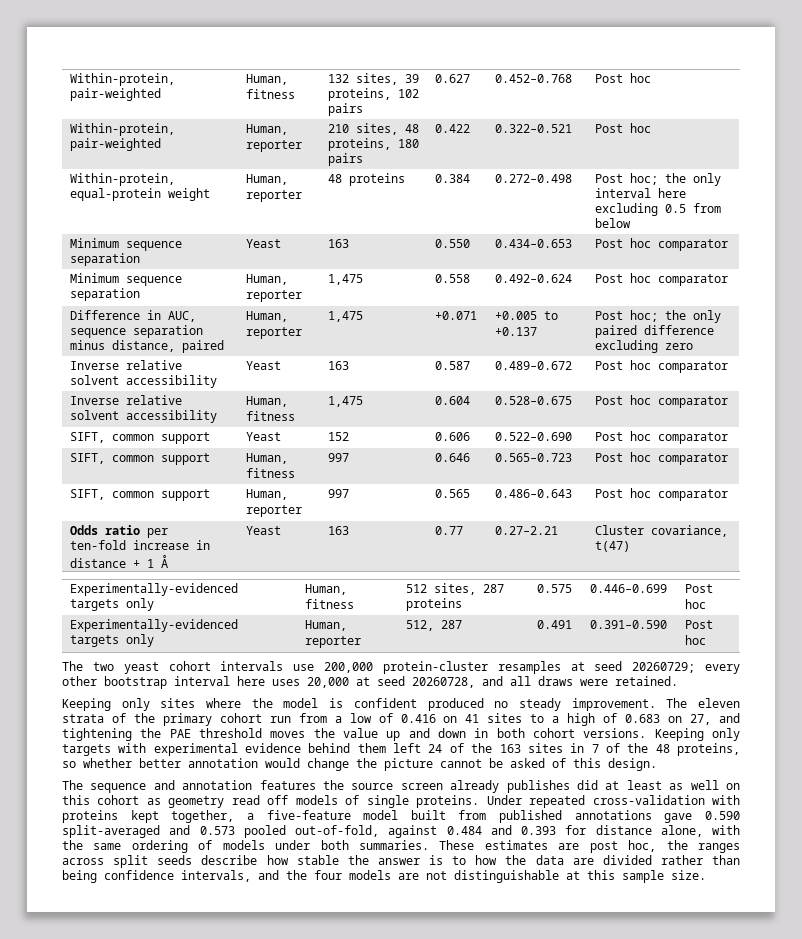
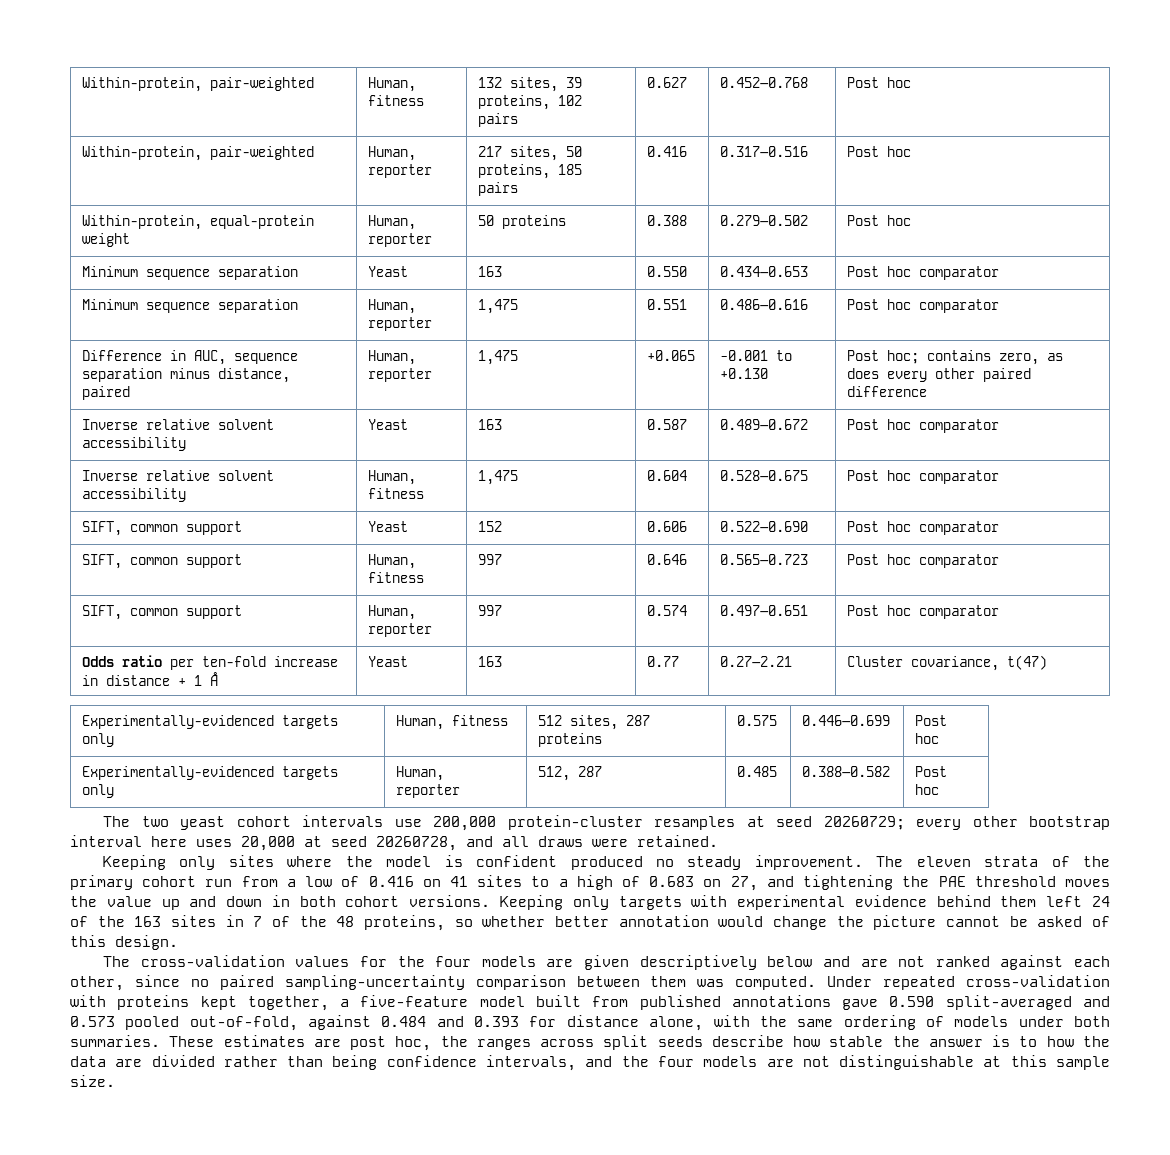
[328,123,420,135] [328,138,420,151] [328,153,364,166] [435,124,471,133] [495,124,573,133] 210 sites, 48 proteins, 180 pairs | 0.422 | 0.322–0.521 -> [477,146,582,161] [477,164,582,179] [477,182,518,196] [646,146,687,157] [719,146,808,157] 217 sites, 50 proteins, 185 pairs | 0.416 | 0.317–0.516
[328,173,406,186] [435,174,471,183] [495,174,573,183] [595,173,722,186] [595,188,687,198] [595,203,722,216] [595,218,632,228] 48 proteins | 0.384 | 0.272–0.498 | Post hoc; the only interval here excluding 0.5 from below -> [477,215,566,229] [646,215,687,226] [719,215,808,226] [846,215,911,226] 50 proteins | 0.388 | 0.279–0.502 | Post hoc
[435,274,471,283] [495,274,573,283] 0.558 | 0.492–0.624 -> [646,299,687,310] [719,299,808,310] 0.551 | 0.486–0.616
[435,311,478,320] [495,311,559,320] [495,327,538,336] [595,310,722,323] +0.071 | +0.005 to +0.137 | Post hoc; the only -> [646,350,695,361] [719,350,792,361] [719,368,768,379] [846,350,1063,365] [846,368,975,382] +0.065 | −0.001 to +0.130 | Post hoc; contains zero, as does every other
[595,340,694,353] excluding zero -> (927, 391) none
[435,489,471,498] [495,489,573,498] 0.565 | 0.486–0.643 -> [646,605,687,616] [719,605,808,616] 0.574 | 0.497–0.651
[537,620,573,629] [590,620,668,629] 0.491 | 0.391–0.590 -> [736,766,777,777] [801,766,890,777] 0.485 | 0.388–0.582
[90,780,740,793] [62,795,480,808] sequence and annotation features the source screen already publishes did at least as well on this cohort as geometry read off models of single proteins. -> [140,955,1111,970] [70,975,817,991] cross-validation values for the four models are given descriptively below and are not ranked against each other, since no paired sampling-uncertainty comparison between them was computed.

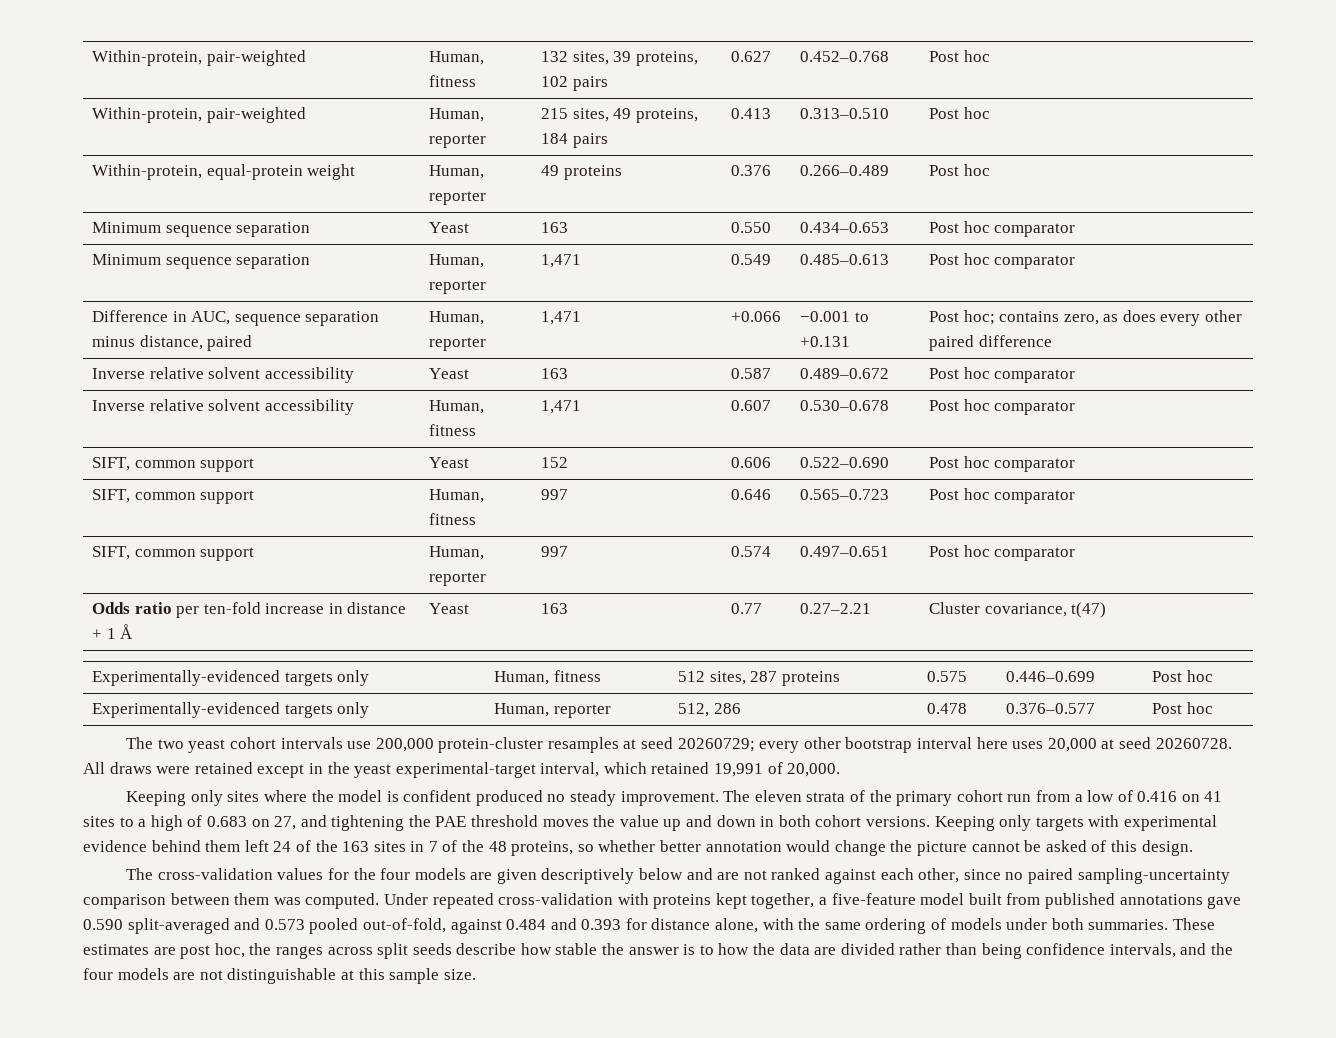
[477,146,582,161] [477,164,582,179] [477,182,518,196] [646,146,687,157] [719,146,808,157] 217 sites, 50 proteins, 185 pairs | 0.416 | 0.317–0.516 -> [540,108,698,123] [540,133,608,148] [730,108,771,119] [799,108,889,119] 215 sites, 49 proteins, 184 pairs | 0.413 | 0.313–0.510
[477,215,566,229] [646,215,687,226] [719,215,808,226] 50 proteins | 0.388 | 0.279–0.502 -> [540,165,622,180] [730,165,771,176] [799,165,889,176] 49 proteins | 0.376 | 0.266–0.489
[477,299,518,314] [646,299,687,310] [719,299,808,310] 1,475 | 0.551 | 0.486–0.616 -> [540,254,581,268] [730,254,771,265] [799,254,889,265] 1,471 | 0.549 | 0.485–0.613
[477,350,518,365] [646,350,695,361] 1,475 | +0.065 -> [540,311,581,325] [730,311,781,322] 1,471 | +0.066
[719,368,768,379] +0.130 -> [799,336,850,347] +0.131
[477,470,518,485] [646,470,687,481] [719,470,808,481] 1,475 | 0.604 | 0.528–0.675 -> [540,400,581,414] [730,400,771,411] [799,400,889,411] 1,471 | 0.607 | 0.530–0.678
[577,766,602,777] [736,766,777,777] [801,766,890,777] 287 | 0.485 | 0.388–0.582 -> [713,703,741,714] [926,703,967,714] [1005,703,1095,714] 286 | 0.478 | 0.376–0.577
[376,835,718,851] 20260728, and all draws were retained. -> [1155,738,1232,749] [83,762,841,778] 20260728. All draws were retained except in the yeast experimental-target interval, which retained 19,991 of 20,000.

